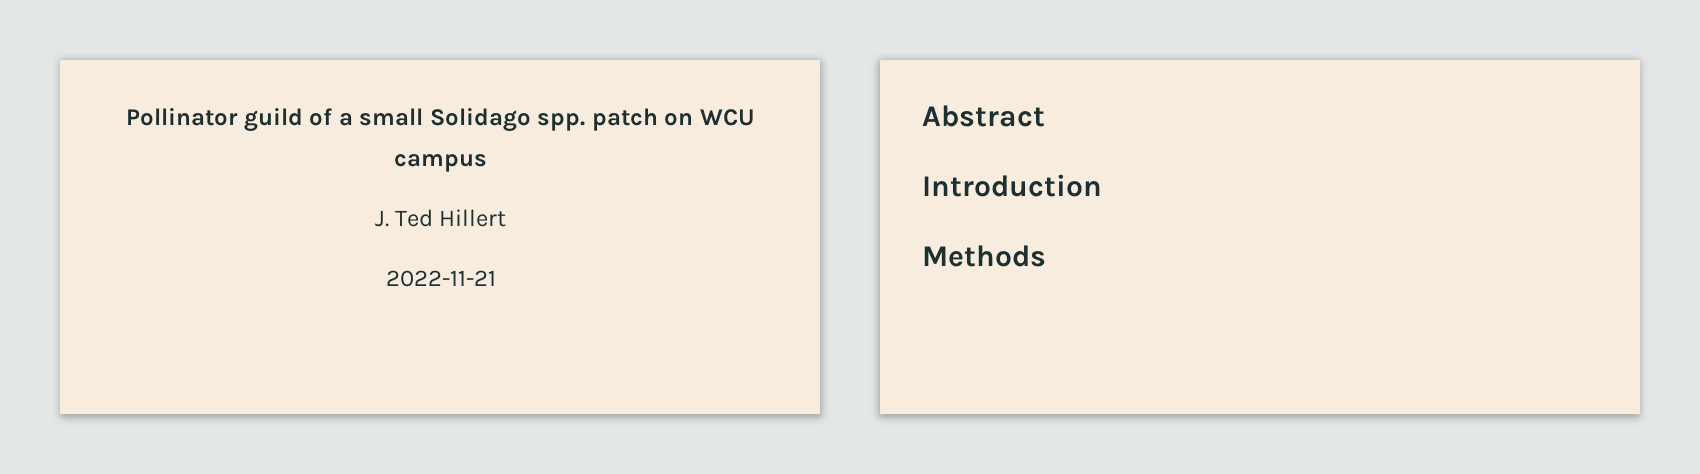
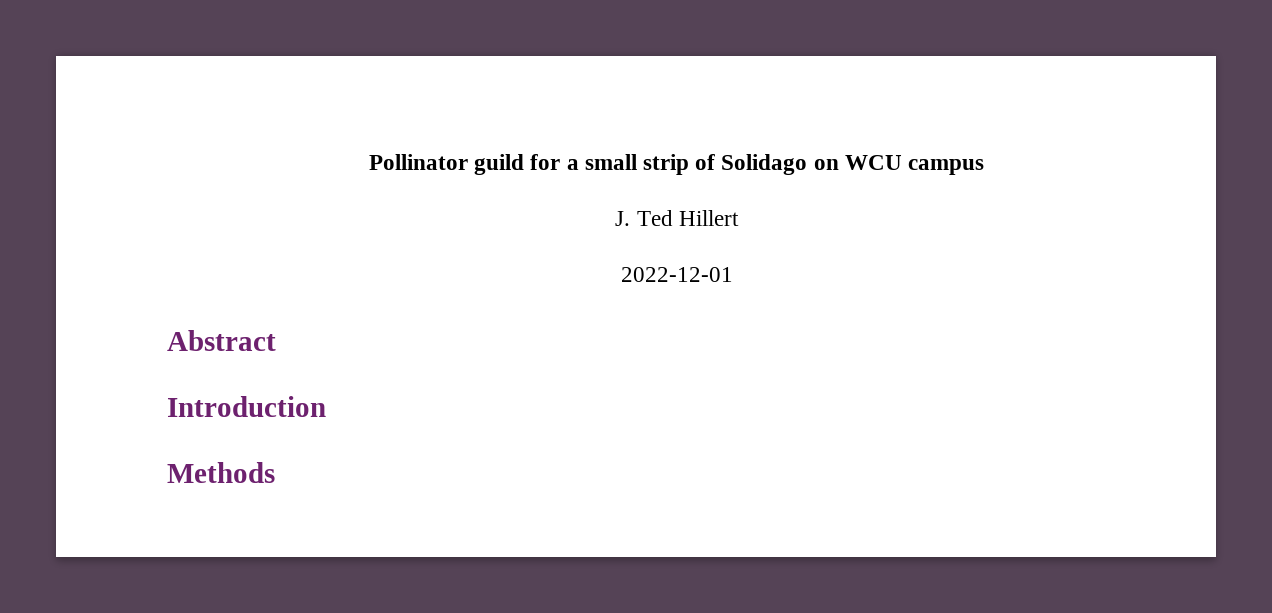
[309,108,333,126] of -> [530,154,561,170] for
[429,107,658,132] Solidago spp. patch -> [642,154,808,175] strip of Solidago
[385,270,496,287] 2022-11-21 -> [620,267,733,282] 2022-12-01

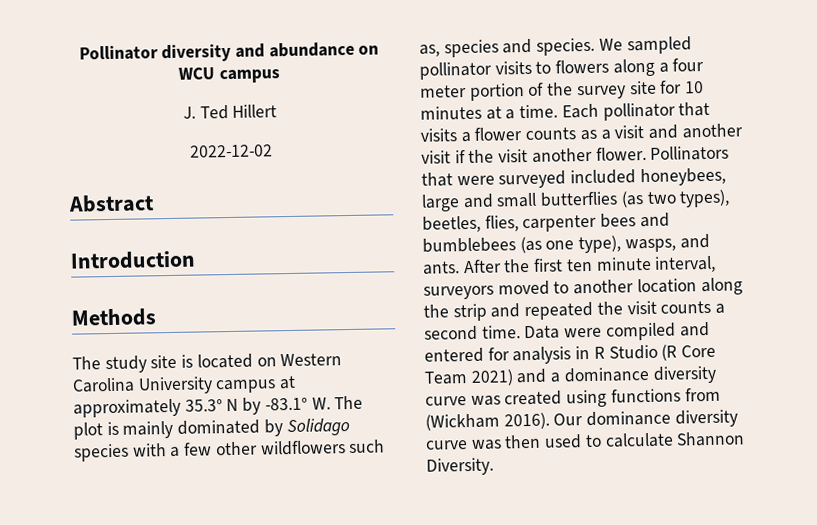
[474,154,808,175] guild for a small strip of Solidago -> [161,41,355,63] diversity and abundance
[620,267,733,282] 2022-12-01 -> [189,144,273,158] 2022-12-02
(275, 472) none -> [72,353,343,374] [72,375,297,395] [73,395,364,418] [73,418,350,440] [74,439,386,462] [419,36,692,58] [419,58,705,80] [420,80,705,101] [420,101,711,121] [420,123,743,143] [421,145,730,164] [421,167,726,189] [421,189,731,212] [422,212,670,233] [422,233,710,254] [422,255,717,275] [423,277,743,300] [423,300,726,322] [424,321,710,341] [424,344,717,365] [424,365,717,386] [425,387,721,408] [425,409,738,431] [425,431,746,450] [426,457,494,476] // The study site is located on Western Carolina University campus at approximately 35.3° N by -83.1° W. The plot is mainly dominated by Solidago species with a few other wildflowers such as, species and species. We sampled pollinator visits to flowers along a four meter portion of the survey site for 10 minutes at a time. Each pollinator that visits a flower counts as a visit and another visit if the visit another flower. Pollinators that were surveyed included honeybees, large and small butterflies (as two types), beetles, flies, carpenter bees and bumblebees (as one type), wasps, and ants. After the first ten minute interval, surveyors moved to another location along the strip and repeated the visit counts a second time. Data were compiled and entered for analysis in R Studio (R Core Team 2021) and a dominance diversity curve was created using functions from (Wickham 2016). Our dominance diversity curve was then used to calculate Shannon Diversity.

